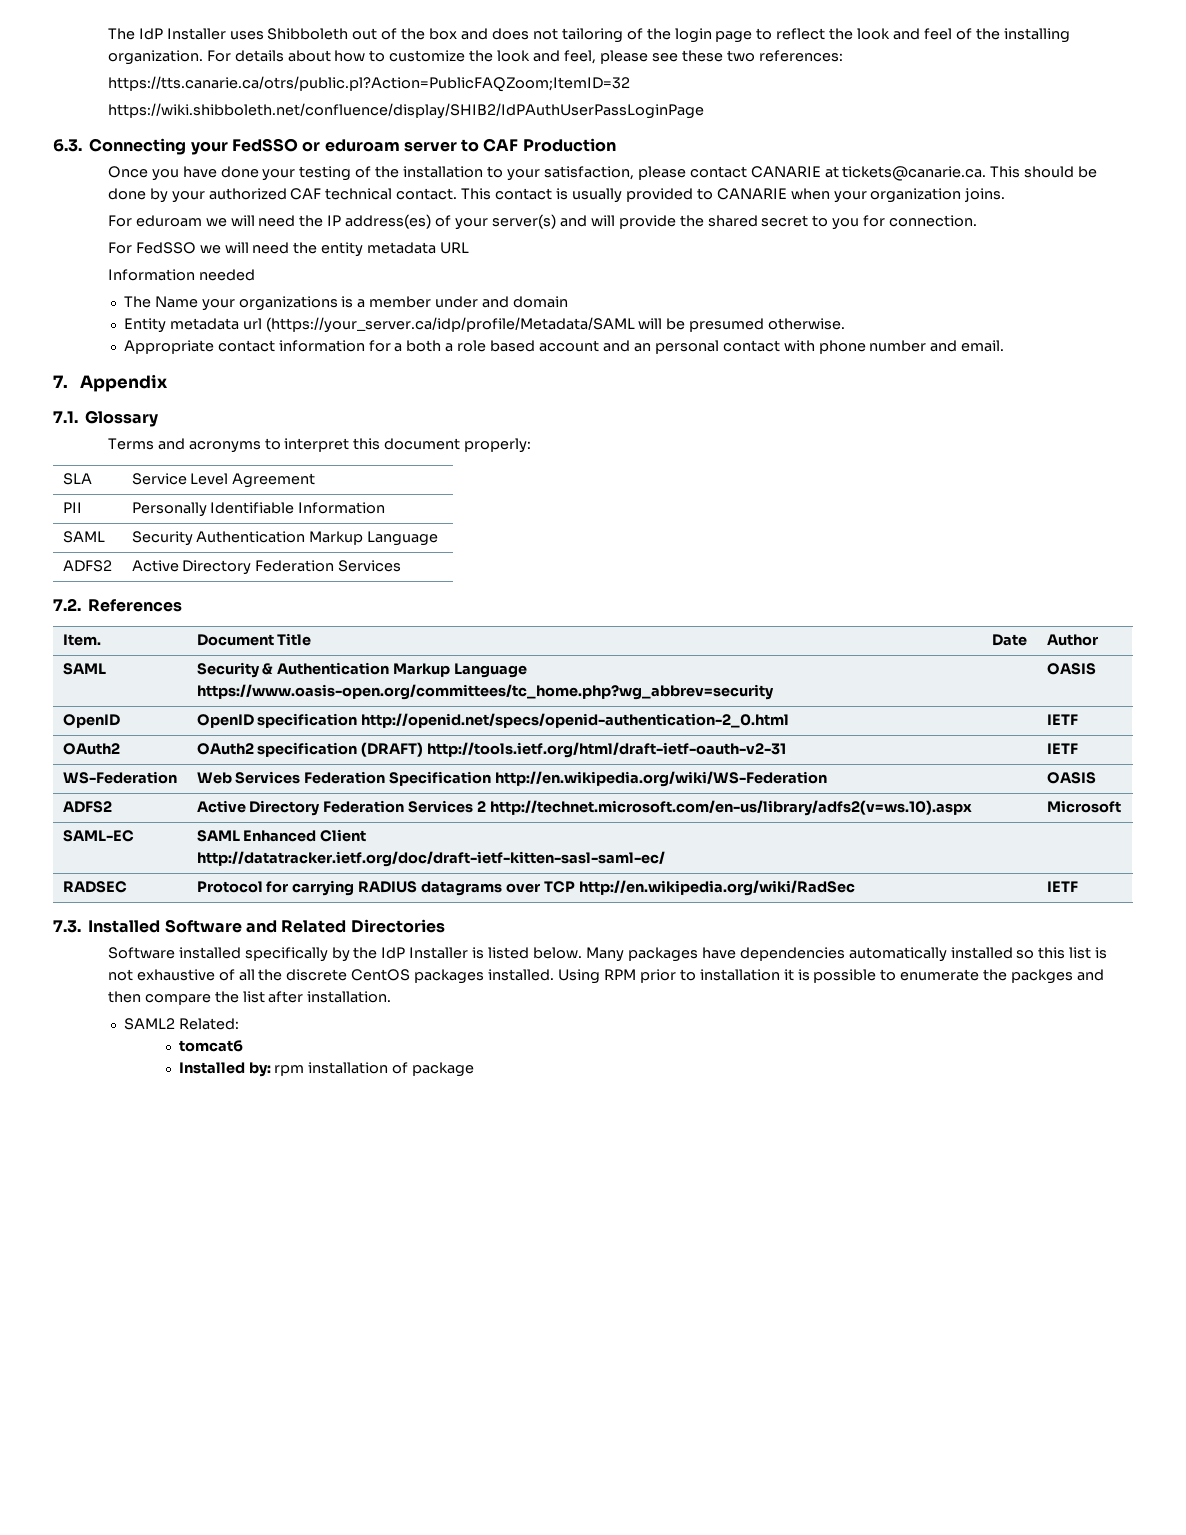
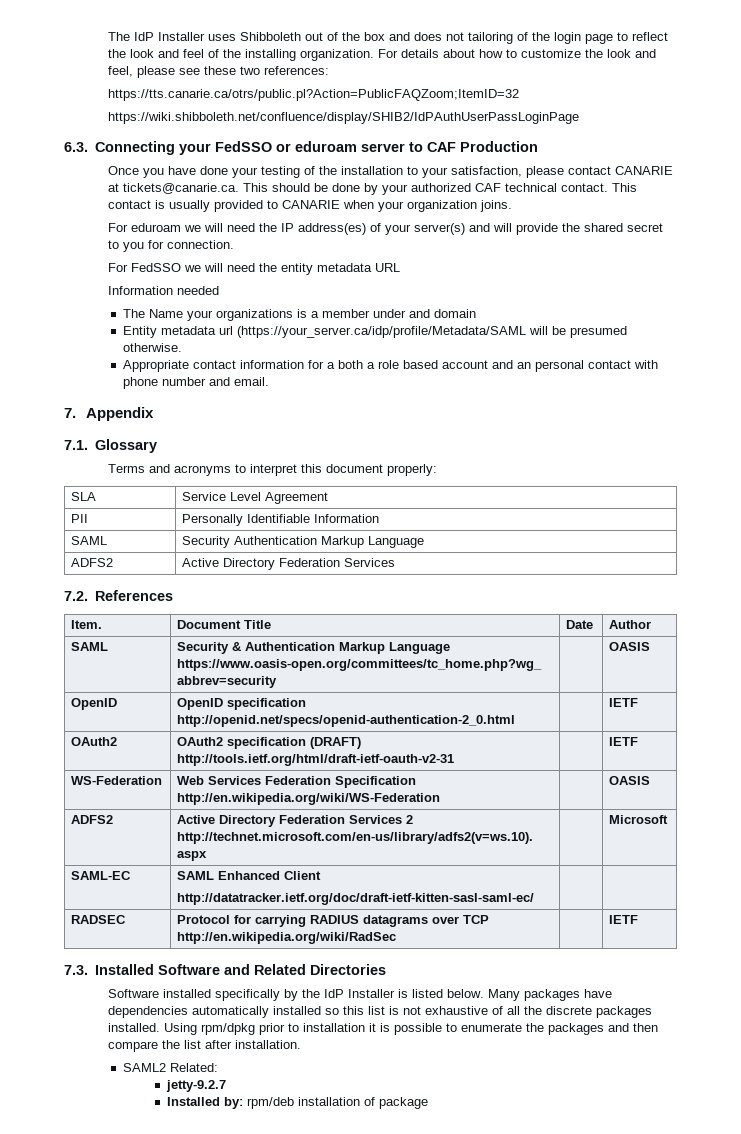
[351,969,411,981] CentOS -> (593, 1010) none
[603,969,636,980] RPM -> [201,1023,256,1035] rpm/dpkg
[1011,969,1074,984] packges -> [548,1023,605,1035] packages
[178,1040,243,1052] tomcat6 -> [165,1080,226,1092] jetty-9.2.7
[274,1065,305,1076] rpm -> [246,1097,294,1109] rpm/deb

